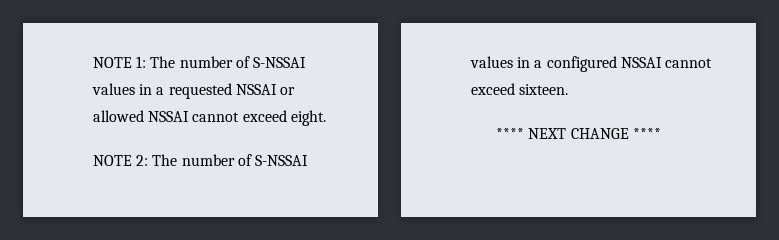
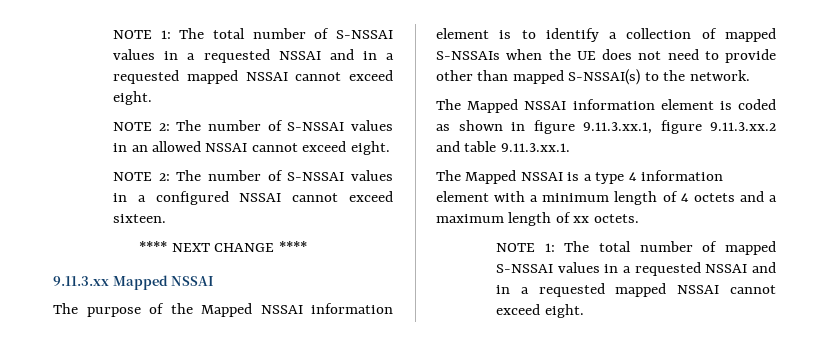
[92,56,176,68] NOTE 1: The -> [113,28,246,39] NOTE 1: The total
[280,87,296,95] or -> [329,49,394,60] [113,70,393,84] [113,91,153,105] [113,120,393,131] [113,143,148,152] and in a requested mapped NSSAI cannot exceed eight. // NOTE 2: The number of S-NSSAI values in an
(661, 133) none -> [53,275,215,290] [53,303,393,317] [436,28,776,42] [436,49,776,63] [436,69,750,85] [436,99,776,113] [436,120,776,134] [436,141,570,152] [436,170,724,184] [436,191,777,205] [436,212,639,226] [496,241,776,255] [496,262,776,276] [496,283,776,297] [496,304,584,318] // 9.11.3.xx Mapped NSSAI // The purpose of the Mapped NSSAI information element is to identify a collection of mapped S-NSSAIs when the UE does not need to provide other than mapped S-NSSAI(s) to the network. // The Mapped NSSAI information element is coded as shown in figure 9.11.3.xx.1, figure 9.11.3.xx.2 and table 9.11.3.xx.1. // The Mapped NSSAI is a type 4 information element with a minimum length of 4 octets and a maximum length of xx octets. // NOTE 1: The total number of mapped S-NSSAI values in a requested NSSAI and in a requested mapped NSSAI cannot exceed eight.

